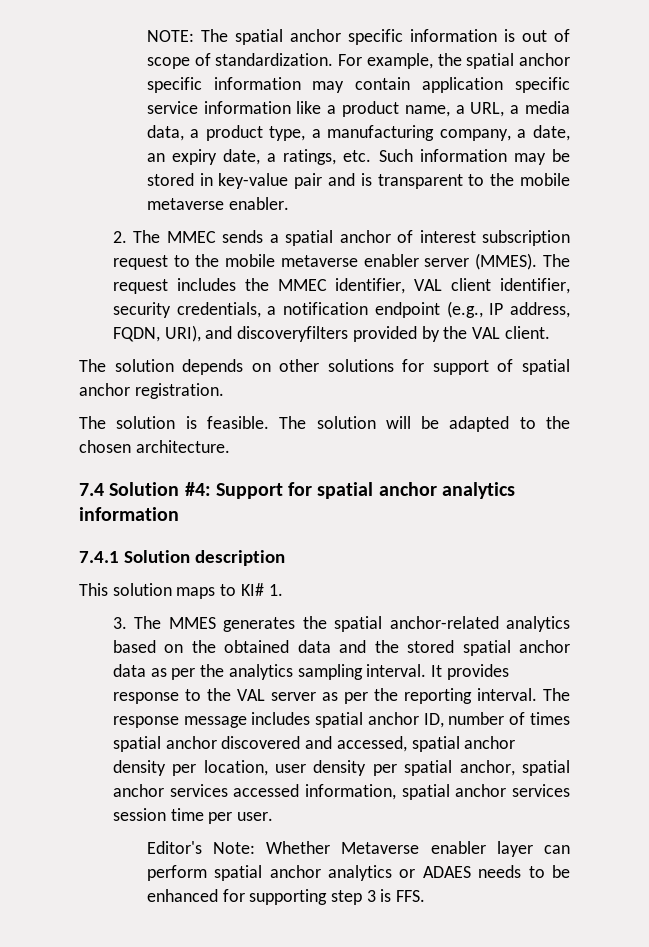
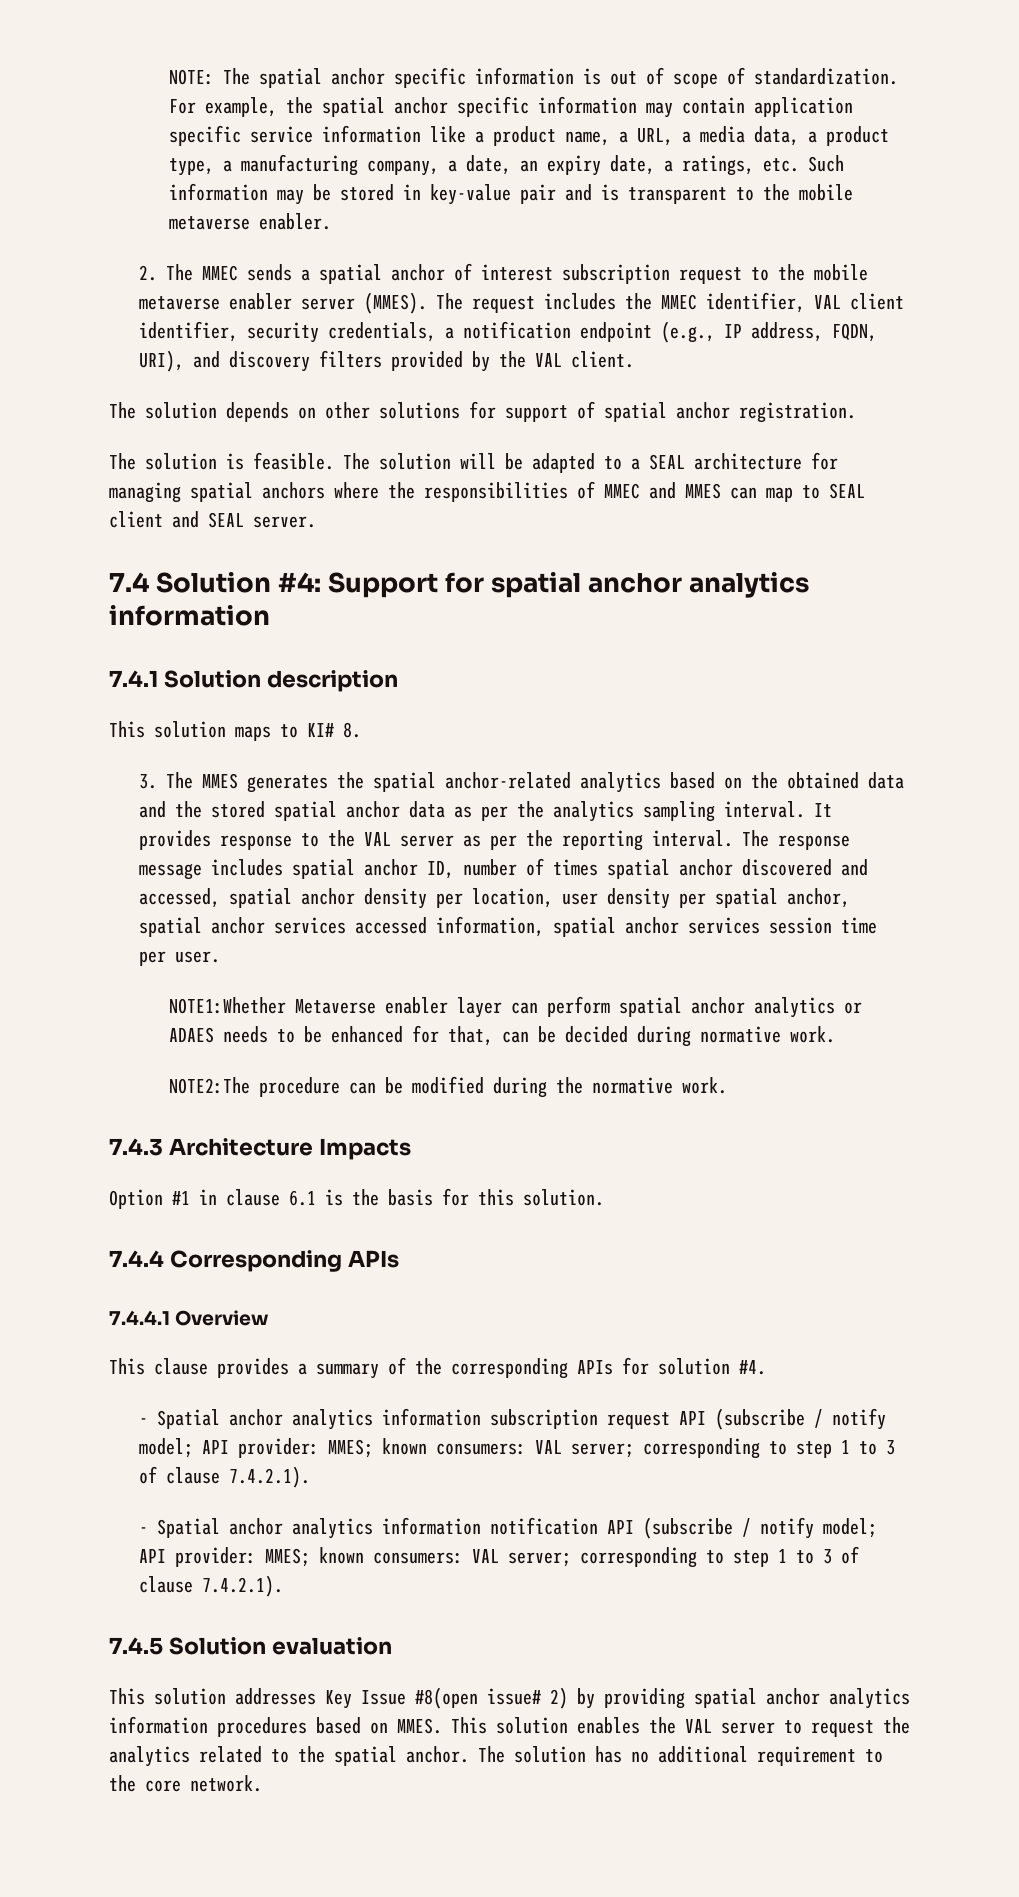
[237,326,349,342] discoveryfilters -> [228,350,382,372] discovery filters
[546,416,570,429] [79,440,230,453] the chosen architecture. -> [631,452,838,470] [109,481,865,503] [109,511,316,528] a SEAL architecture for managing spatial anchors where the responsibilities of MMEC and MMES can map to SEAL client and SEAL server.
[268,584,283,596] 1. -> [343,722,361,738] 8.
[146,841,331,854] Editor's Note: Whether -> [168,997,286,1014] NOTE1:Whether
[249,889,426,905] supporting step 3 is FFS. -> [447,1026,835,1047] [168,1076,727,1098] [109,1138,411,1160] [109,1188,604,1209] [109,1250,399,1272] [109,1310,270,1326] [109,1357,766,1379] [138,1408,886,1430] [138,1438,895,1459] [138,1466,310,1488] [138,1517,877,1539] [138,1546,859,1568] [138,1575,283,1597] [109,1637,392,1655] [109,1687,910,1709] [109,1716,910,1737] [109,1746,883,1767] [109,1775,262,1792] that, can be decided during normative work. // NOTE2:The procedure can be modified during the normative work. // 7.4.3 Architecture Impacts // Option #1 in clause 6.1 is the basis for this solution. // 7.4.4 Corresponding APIs // 7.4.4.1 Overview // This clause provides a summary of the corresponding APIs for solution #4. // - Spatial anchor analytics information subscription request API (subscribe / notify model; API provider: MMES; known consumers: VAL server; corresponding to step 1 to 3 of clause 7.4.2.1). // - Spatial anchor analytics information notification API (subscribe / notify model; API provider: MMES; known consumers: VAL server; corresponding to step 1 to 3 of clause 7.4.2.1). // 7.4.5 Solution evaluation // This solution addresses Key Issue #8(open issue# 2) by providing spatial anchor analytics information procedures based on MMES. This solution enables the VAL server to request the analytics related to the spatial anchor. The solution has no additional requirement to the core network.

